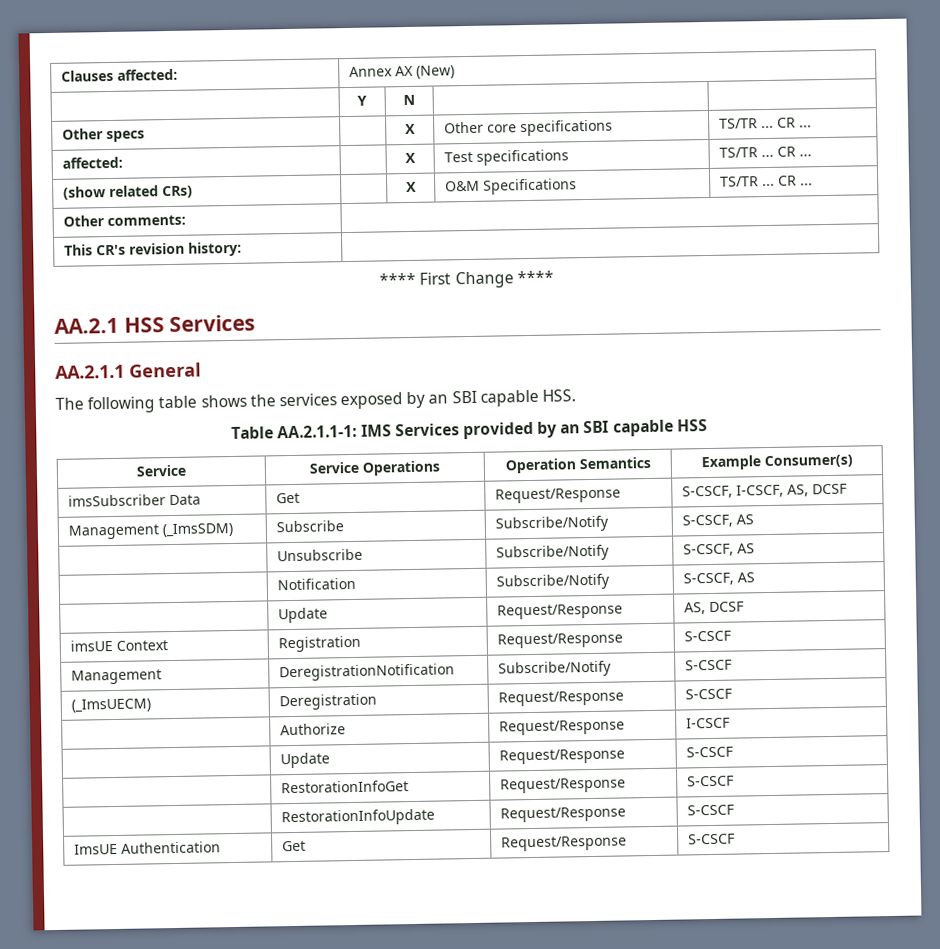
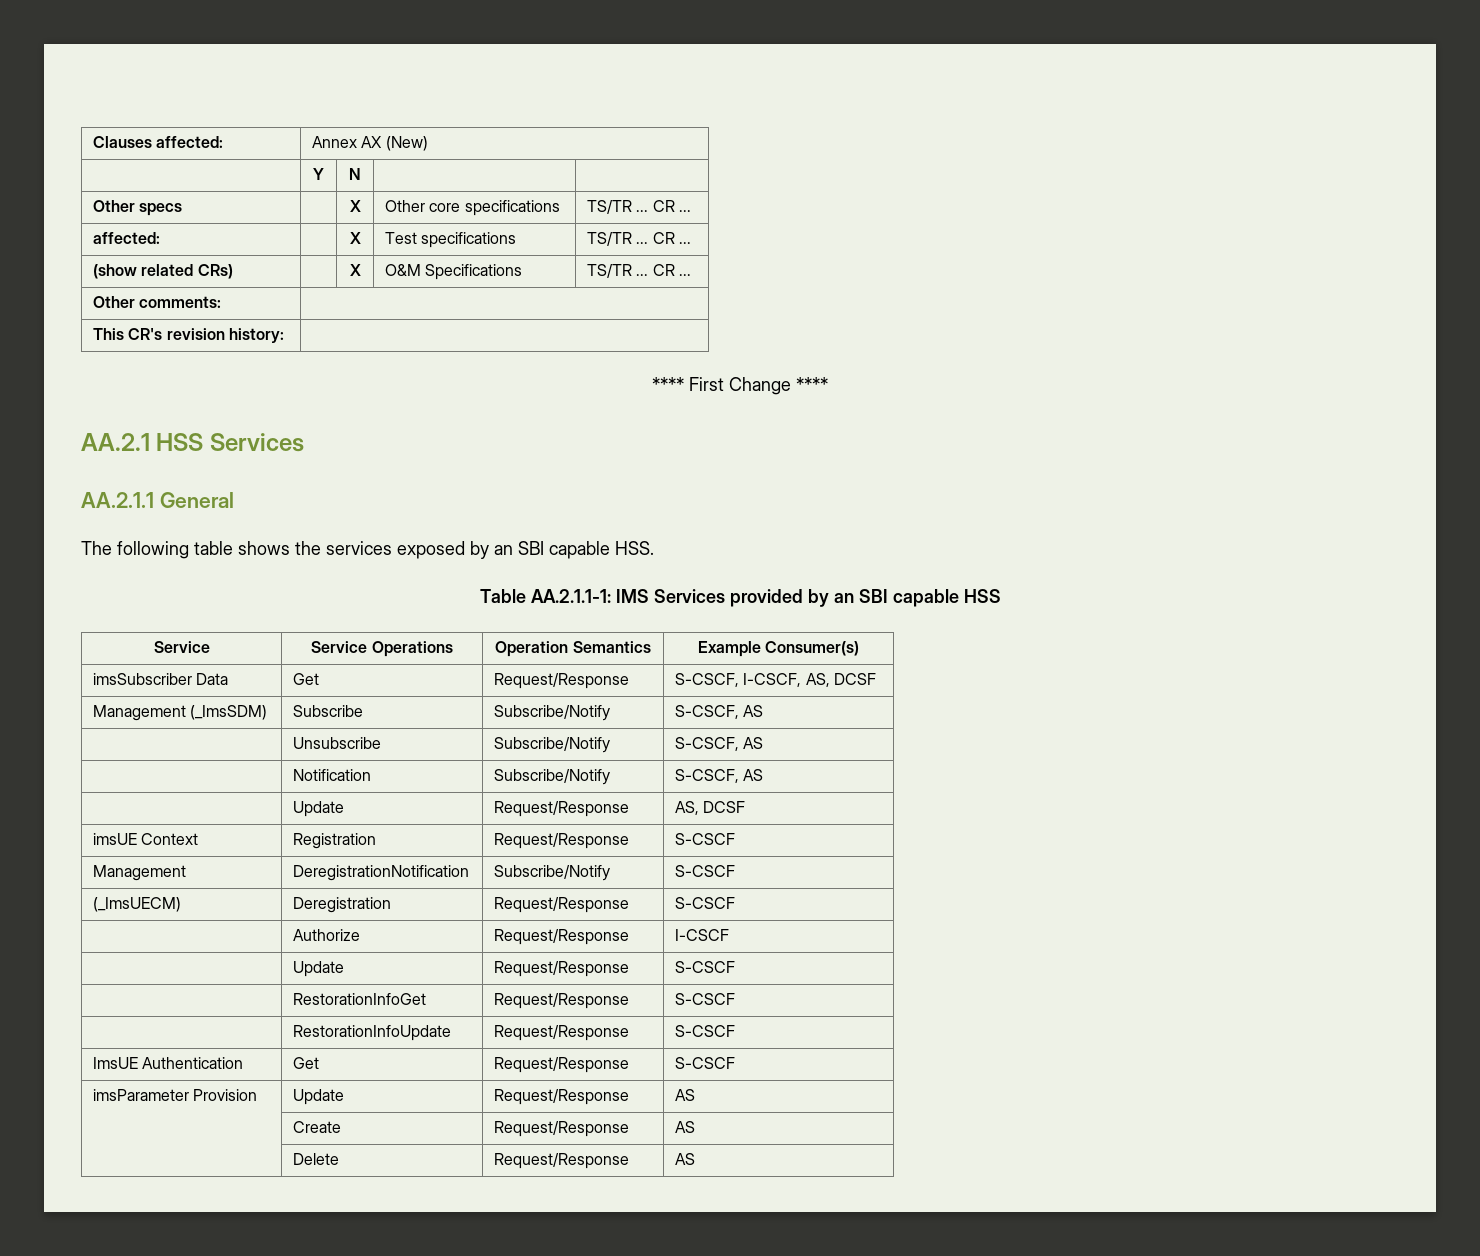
(736, 839) none -> [92,1089,258,1101] [292,1089,344,1105] [493,1089,629,1105] [674,1089,695,1101] [292,1121,341,1133] [493,1121,629,1137] [674,1121,695,1133] [292,1153,339,1165] [493,1153,629,1169] [674,1153,695,1165] // imsParameter Provision | Update | Request/Response | AS // | Create | Request/Response | AS // | Delete | Request/Response | AS

